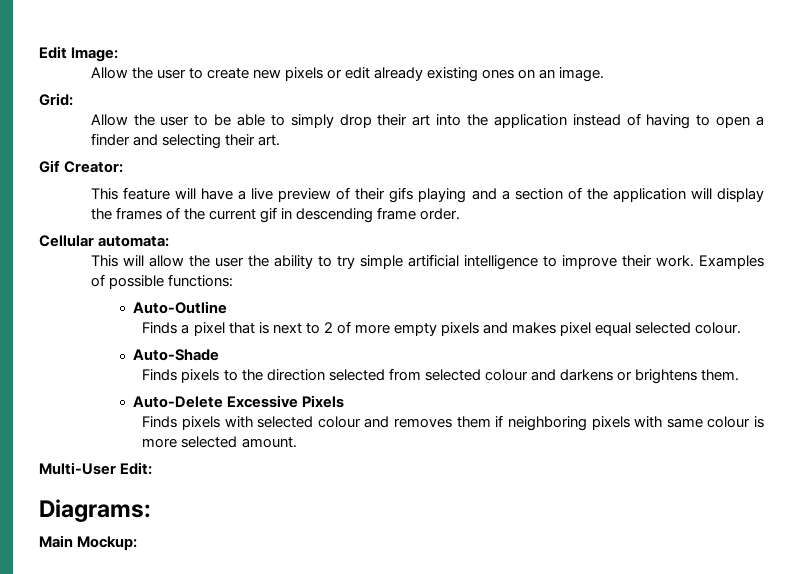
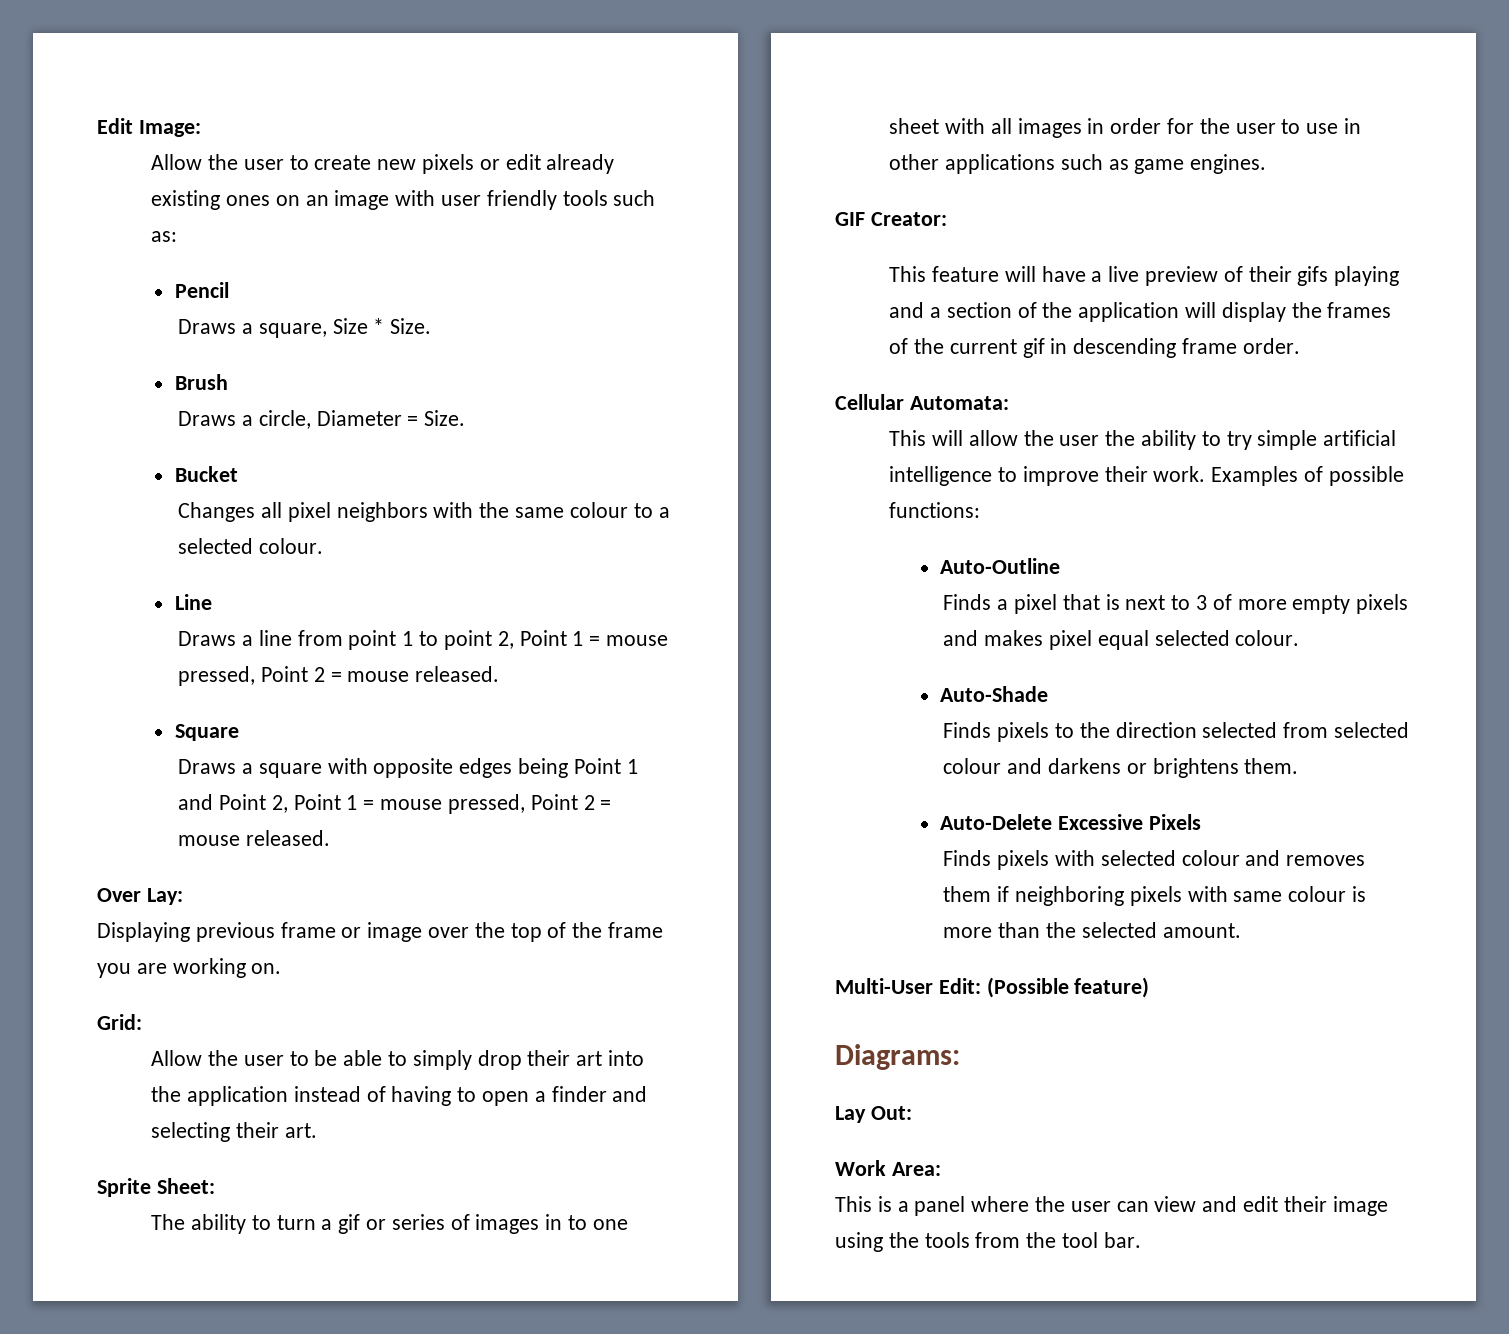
[559,67,605,82] image. -> [334,190,656,210] [151,231,178,242] [174,282,229,298] [178,318,432,338] [174,374,228,390] [178,410,466,429] [174,466,238,482] [178,502,670,522] [178,538,324,554] [174,594,212,610] [178,630,668,650] [178,666,500,686] [174,724,239,741] [178,758,638,778] [178,794,612,814] [178,830,331,846] [97,888,183,905] [97,922,664,942] [97,958,282,978] image with user friendly tools such as: // Pencil // Draws a square, Size * Size. // Brush // Draws a circle, Diameter = Size. // Bucket // Changes all pixel neighbors with the same colour to a selected colour. // Line // Draws a line from point 1 to point 2, Point 1 = mouse pressed, Point 2 = mouse released. // Square // Draws a square with opposite edges being Point 1 and Point 2, Point 1 = mouse pressed, Point 2 = mouse released. // Over Lay: // Displaying previous frame or image over the top of the frame you are working on.
[39,160,60,173] Gif -> [97,1178,215,1197] [151,1214,628,1234] [889,118,1362,138] [889,154,1267,174] [835,212,865,226] Sprite Sheet: // The ability to turn a gif or series of images in to one sheet with all images in order for the user to use in other applications such as game engines. // GIF
[98,236,170,247] automata: -> [909,396,1009,410] Automata:
[323,322,333,333] 2 -> [1195,595,1207,610] 3
(178, 443) none -> [998,922,1076,938] than the
(153, 468) none -> [986,977,1150,998] (Possible feature)
[39,535,138,550] Main Mockup: -> [835,1106,912,1123] [835,1160,941,1176] [835,1196,1388,1216] [835,1232,1141,1252] Lay Out: // Work Area: // This is a panel where the user can view and edit their image using the tools from the tool bar.

